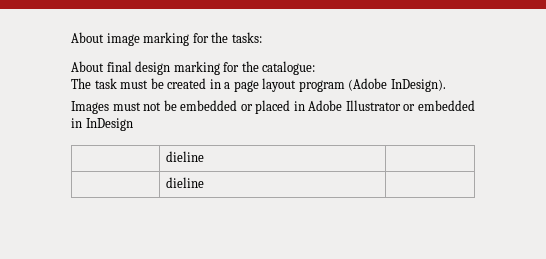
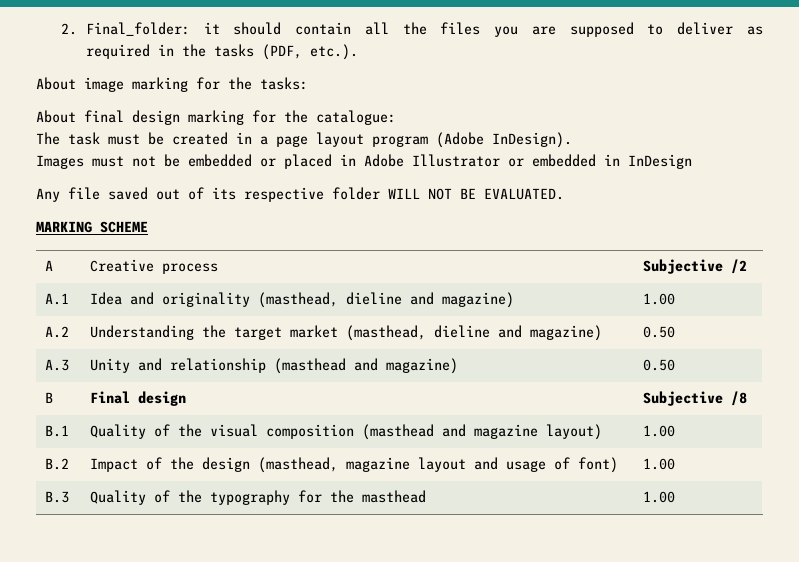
(71, 37) none -> [60,22,764,37] [85,44,358,60] 2. Final_folder: it should contain all the files you are supposed to deliver as required in the tasks (PDF, etc.). //
[166,151,205,162] [166,177,205,188] // | dieline | // | dieline | -> [36,187,564,202] [36,221,148,233] [44,260,53,271] [89,259,218,274] [642,259,747,274] [44,293,69,305] [89,292,514,308] [642,293,675,305] [44,326,69,338] [89,325,602,341] [642,326,675,338] [44,359,69,371] [89,358,458,374] [642,359,675,371] [44,392,53,403] [89,391,186,406] [642,391,747,406] [44,425,69,437] [89,424,602,440] [642,425,675,437] [44,458,69,470] [89,457,618,473] [642,458,675,470] [44,491,69,503] [89,490,426,505] [642,491,675,503] // Any file saved out of its respective folder WILL NOT BE EVALUATED. // MARKING SCHEME // A | Creative process | Subjective /2 // A.1 | Idea and originality (masthead, dieline and magazine) | 1.00 // A.2 | Understanding the target market (masthead, dieline and magazine) | 0.50 // A.3 | Unity and relationship (masthead and magazine) | 0.50 // B | Final design | Subjective /8 // B.1 | Quality of the visual composition (masthead and magazine layout) | 1.00 // B.2 | Impact of the design (masthead, magazine layout and usage of font) | 1.00 // B.3 | Quality of the typography for the masthead | 1.00

